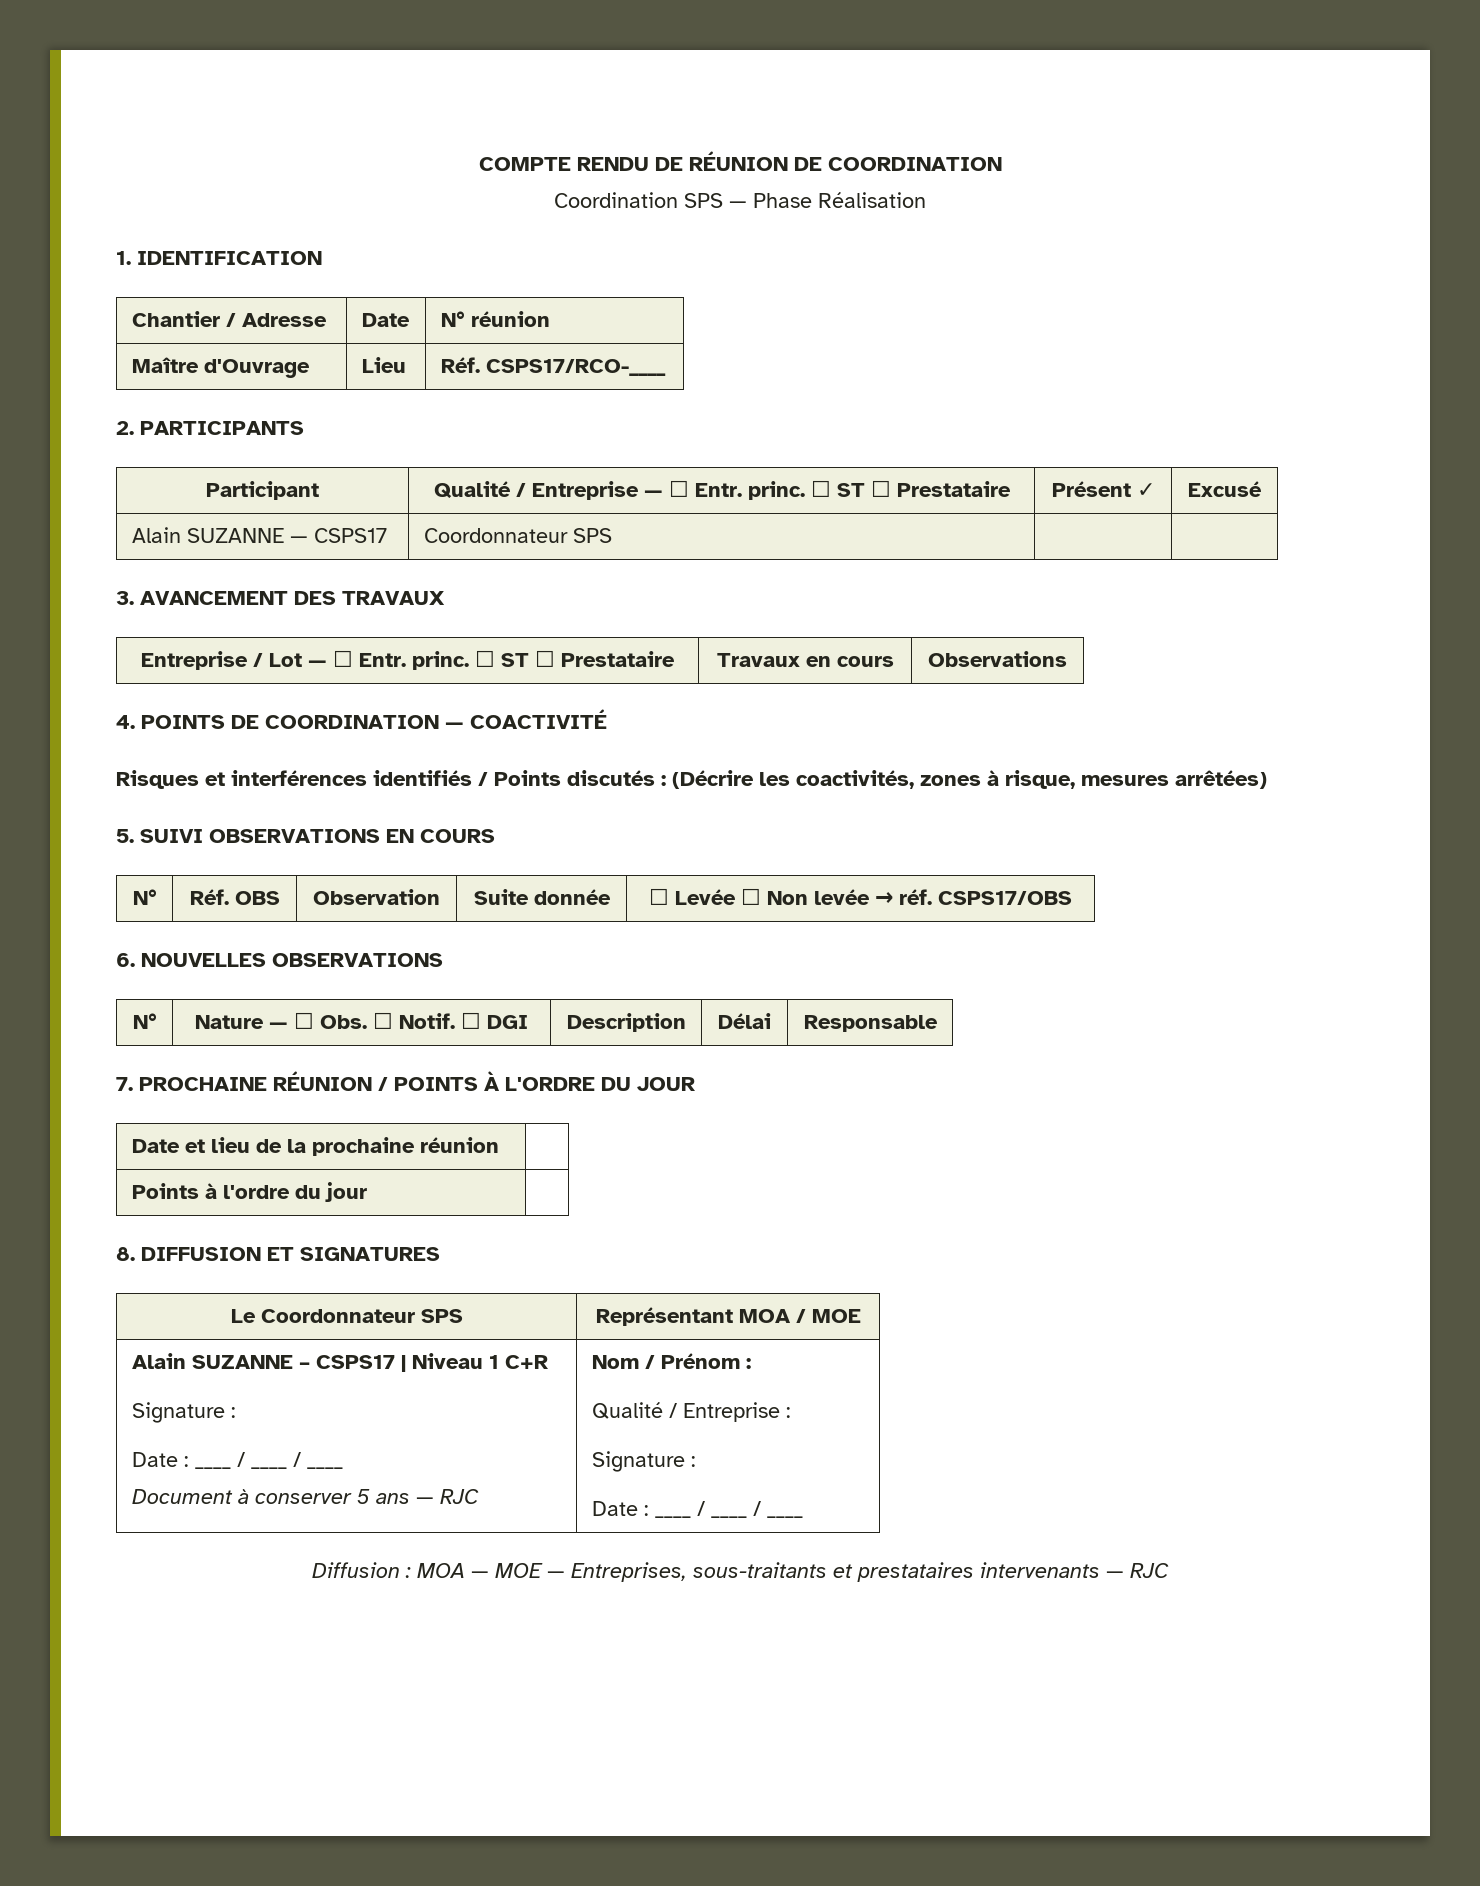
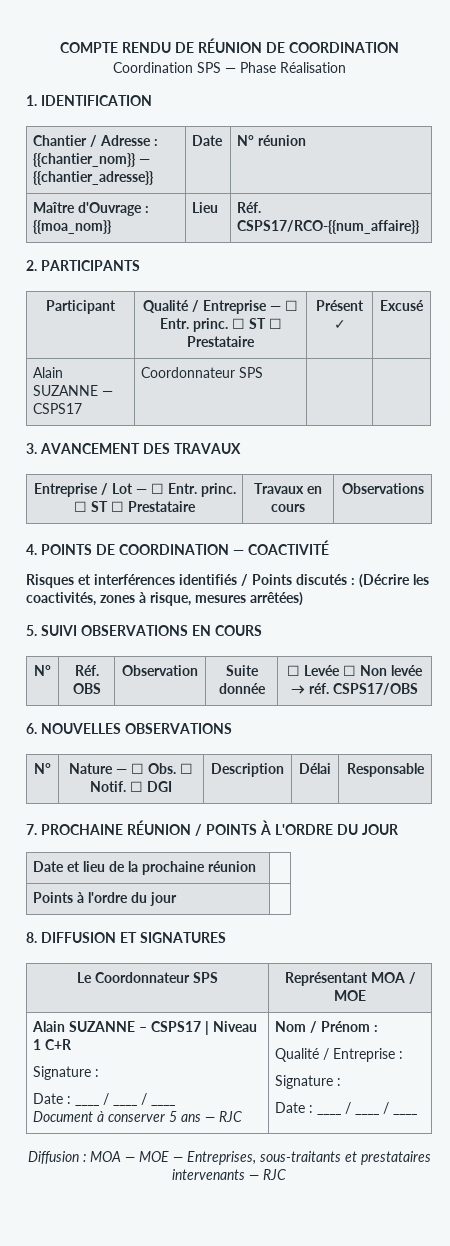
(327, 320) none -> [154,139,159,146] [33,153,151,167] [33,171,154,185] : {{chantier_nom}} — {{chantier_adresse}}
(310, 368) none -> [145,206,150,213] [33,220,112,234] : {{moa_nom}}
[485,359,666,376] CSPS17/RCO-____ -> [237,220,420,234] CSPS17/RCO-{{num_affaire}}

